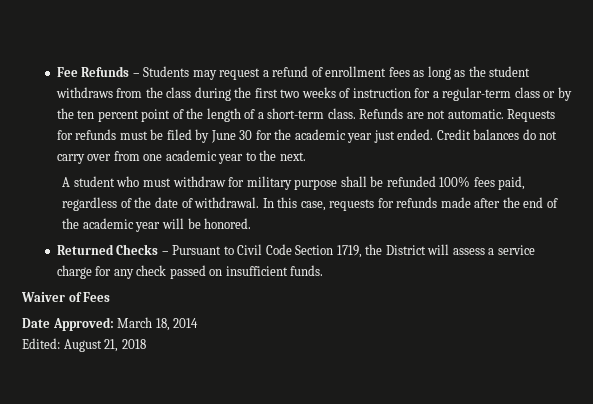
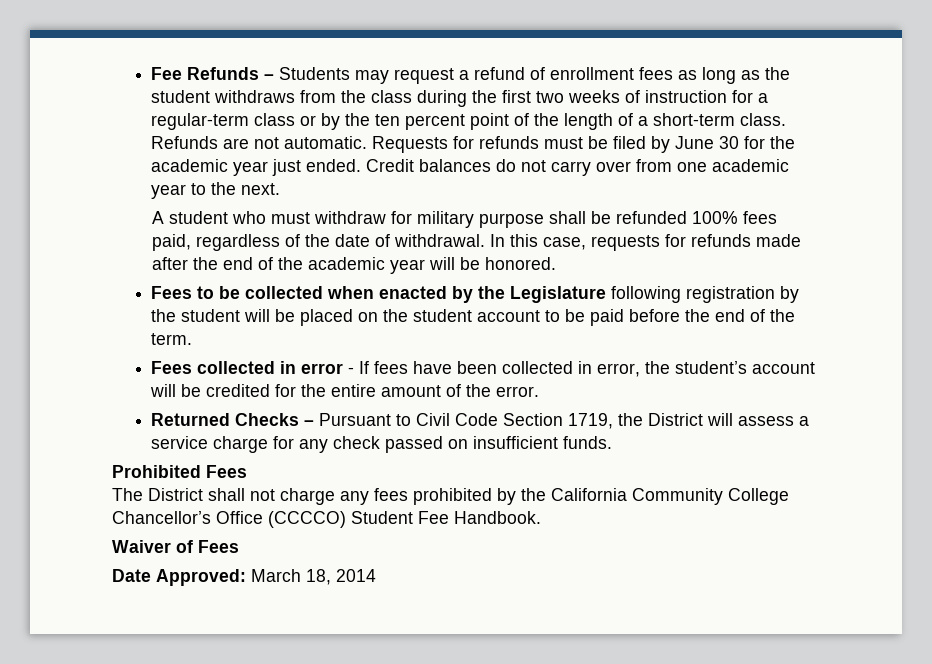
(252, 223) none -> [151,286,800,303] [151,309,796,326] [151,333,193,345] [151,361,816,377] [150,384,540,397] // Fees to be collected when enacted by the Legislature following registration by the student will be placed on the student account to be paid before the end of the term. // Fees collected in error - If fees have been collected in error, the student’s account will be credited for the entire amount of the error.
(324, 270) none -> [112,465,247,478] [112,488,789,505] [112,511,541,528] // Prohibited Fees // The District shall not charge any fees prohibited by the California Community College Chancellor’s Office (CCCCO) Student Fee Handbook.
[22,338,146,352] // Edited: August 21, 2018 -> (376, 575) none

